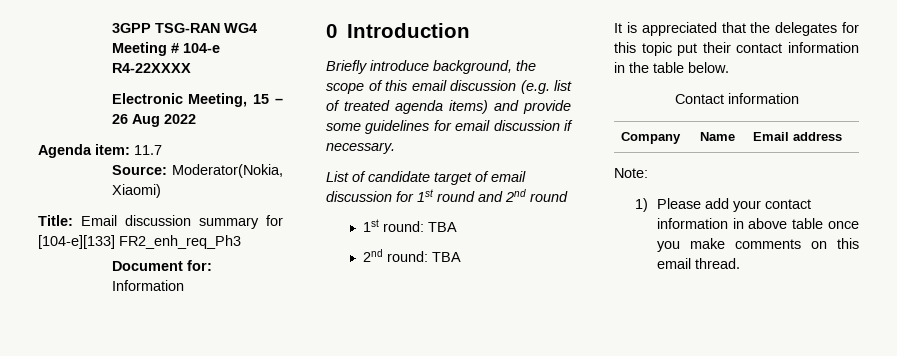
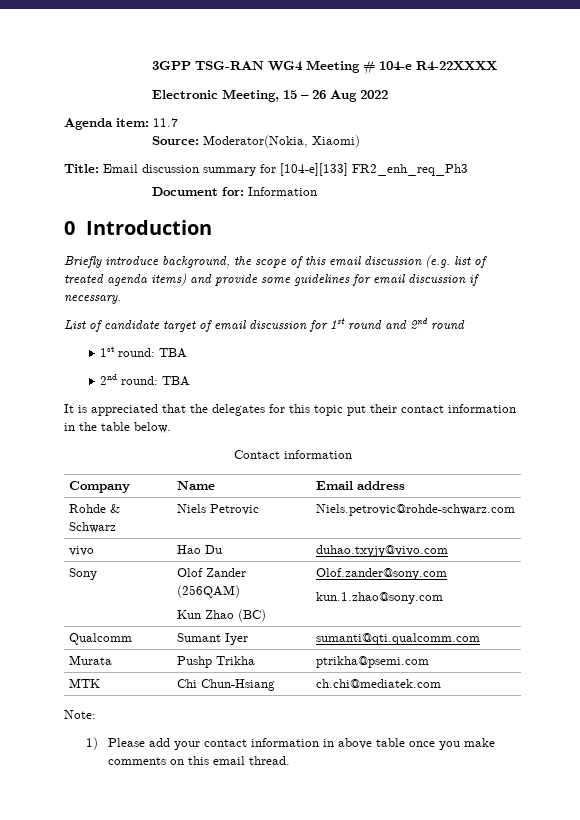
(843, 136) none -> [69,504,121,513] [69,522,117,533] [177,504,260,515] [316,504,516,516] [69,546,95,556] [177,545,223,554] [316,545,449,557] [69,568,98,580] [177,568,247,577] [177,585,241,598] [177,609,267,622] [316,568,448,580] [316,592,444,604] [69,633,133,645] [177,633,249,645] [316,633,481,645] [69,655,113,665] [177,656,256,668] [316,656,430,668] [69,678,101,688] [177,679,276,691] [316,679,442,688] // Rohde & Schwarz | Niels Petrovic | Niels.petrovic@rohde-schwarz.com // vivo | Hao Du | duhao.txyjy@vivo.com // Sony | Olof Zander (256QAM) // Kun Zhao (BC) | Olof.zander@sony.com // kun.1.zhao@sony.com // Qualcomm | Sumant Iyer | sumanti@qti.qualcomm.com // Murata | Pushp Trikha | ptrikha@psemi.com // MTK | Chi Chun-Hsiang | ch.chi@mediatek.com

